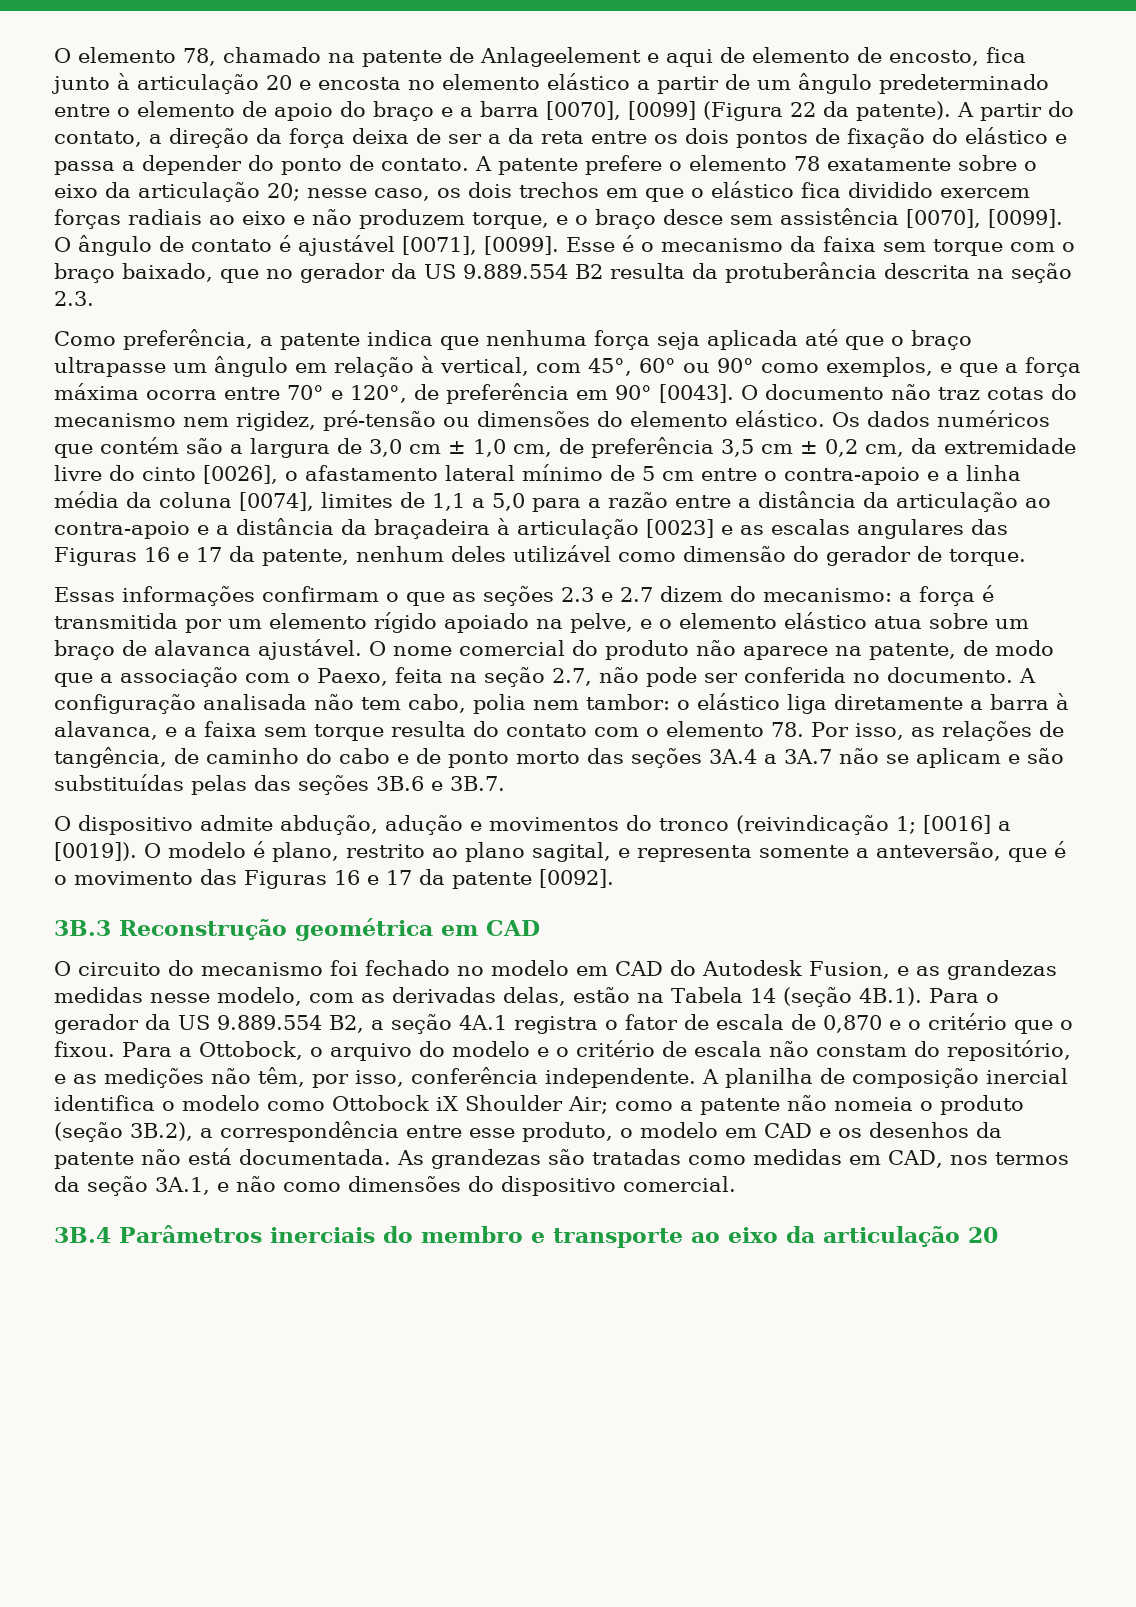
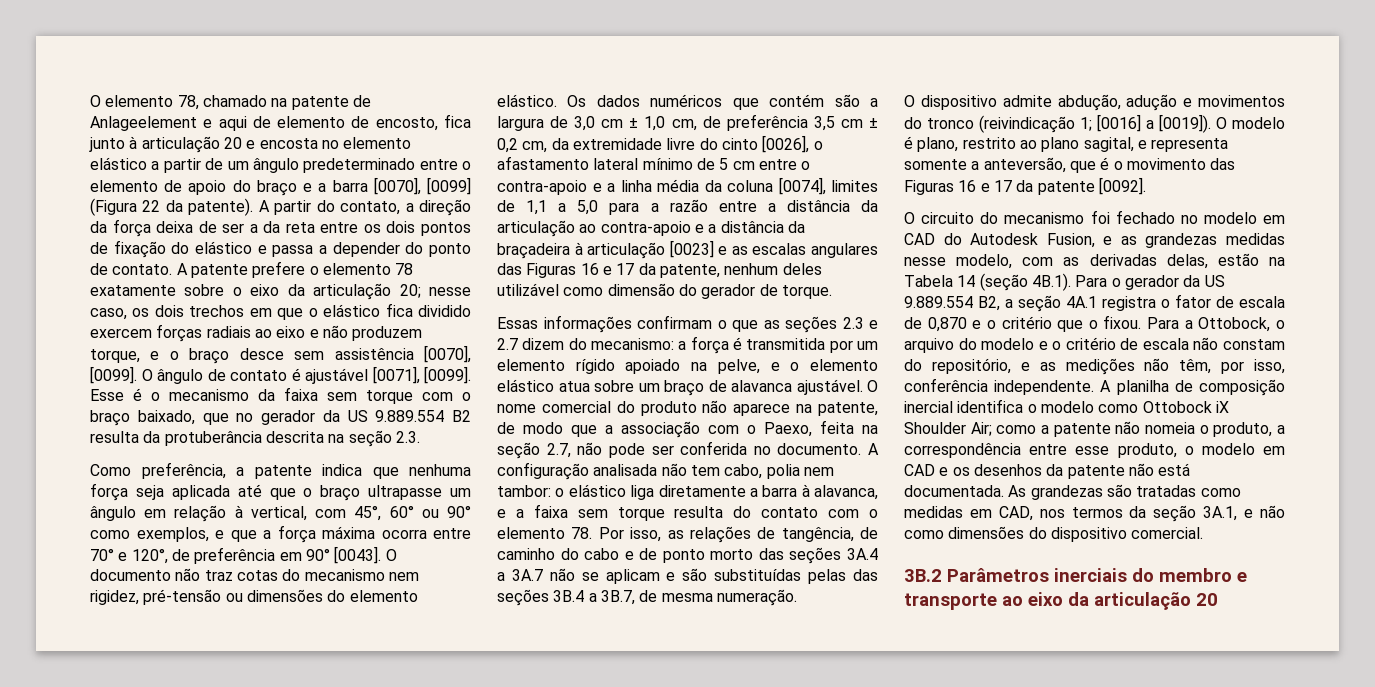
[376,776,505,791] 3B.6 e 3B.7. -> [553,589,797,606] 3B.4 a 3B.7, de mesma numeração.
[54,918,540,941] // 3B.3 Reconstrução geométrica em CAD -> (1146, 186) none
[940,1095,1024,1115] [54,1122,193,1142] produto (seção 3B.2), -> [1213,422,1273,437] produto,
[54,1227,111,1243] 3B.4 -> [904,569,942,582] 3B.2

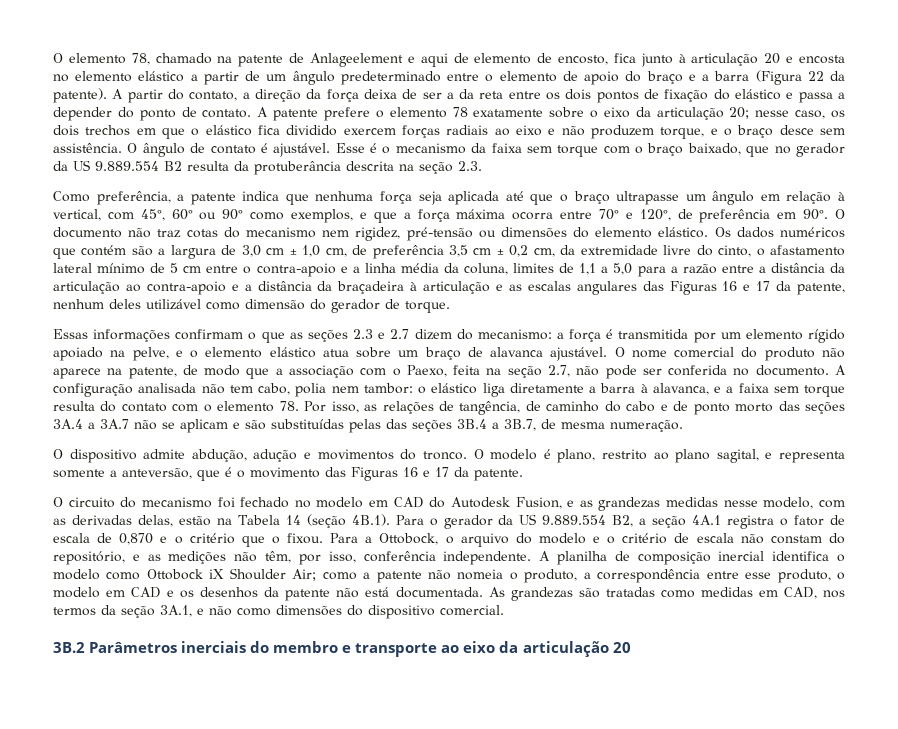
[373,177,472,195] [0070], [0099] -> (750, 76) none
[334,345,471,363] [90,366,137,384] assistência [0070], [0099]. -> [53,143,122,153] assistência.
[305,366,471,384] ajustável [0071], [0099]. -> [273,143,331,157] ajustável.
[305,546,382,564] 90° [0043]. -> [803,209,829,220] 90°.
[721,135,810,153] cinto [0026], -> [718,245,752,257] cinto,
[727,177,826,195] coluna [0074], -> [464,263,509,275] coluna,
[669,240,714,258] [0023] -> (491, 287) none
[927,114,1211,133] tronco (reivindicação 1; [0016] a [0019]). -> [422,451,467,460] tronco.
[1037,177,1146,195] patente [0092]. -> [474,469,523,481] patente.

